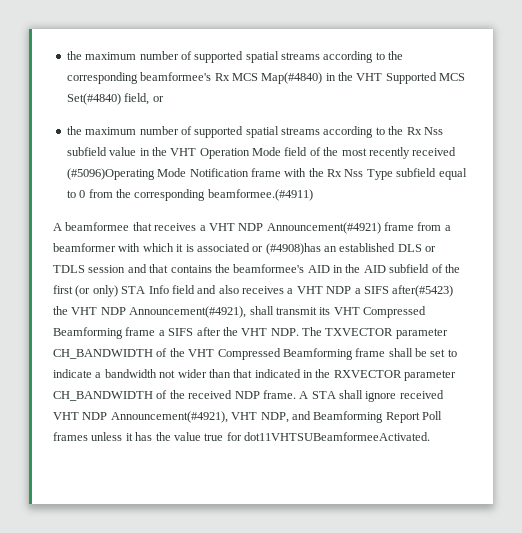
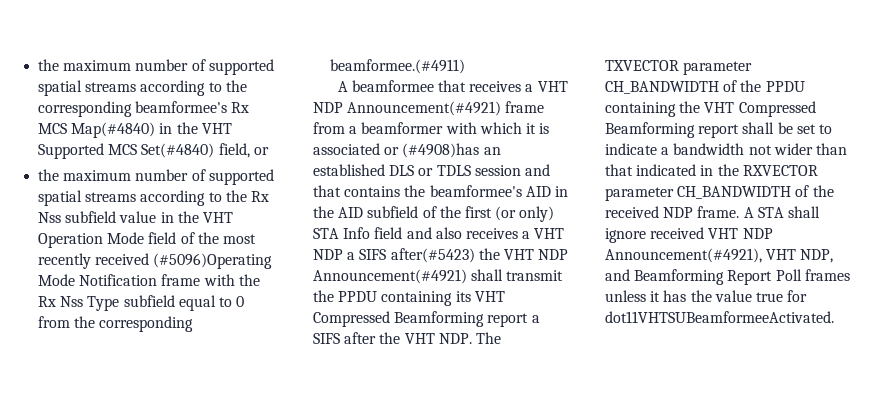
[129,306,247,318] Announcement(#4921), -> [313,269,467,284] Announcement(#4921)
(317, 311) none -> [313,290,453,306] the PPDU containing
[125,327,156,336] frame -> [487,313,529,327] report
[188,348,386,360] VHT Compressed Beamforming frame -> [765,81,805,92] [605,101,816,117] [605,122,740,138] PPDU containing the VHT Compressed Beamforming report

